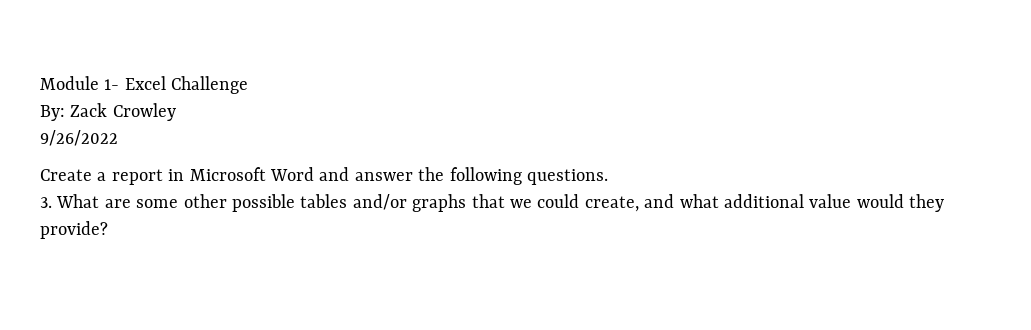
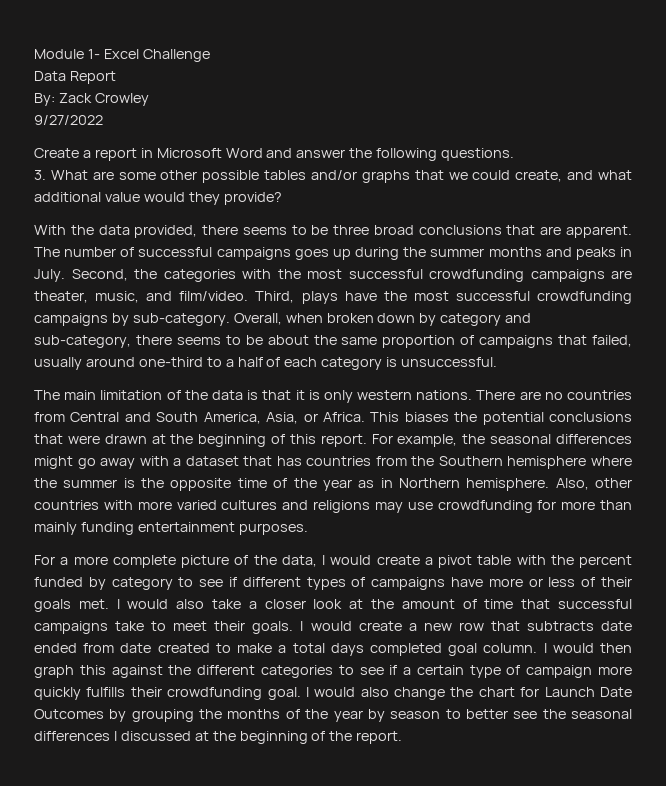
(249, 85) none -> [34,71,116,84] // Data Report
[40,130,118,146] 9/26/2022 -> [34,115,103,125] 9/27/2022
(108, 230) none -> [34,225,632,238] [34,247,632,260] [34,269,632,282] [34,291,633,304] [34,313,532,326] [34,335,632,348] [34,357,498,370] [34,390,632,403] [34,412,633,425] [34,434,632,447] [34,456,633,469] [34,478,632,491] [34,500,632,513] [34,522,308,535] [34,555,632,568] [34,577,632,590] [34,599,632,612] [34,621,632,634] [34,643,632,656] [34,665,632,678] [34,687,632,700] [34,709,633,722] [34,731,403,744] // With the data provided, there seems to be three broad conclusions that are apparent. The number of successful campaigns goes up during the summer months and peaks in July. Second, the categories with the most successful crowdfunding campaigns are theater, music, and film/video. Third, plays have the most successful crowdfunding campaigns by sub-category. Overall, when broken down by category and sub-category, there seems to be about the same proportion of campaigns that failed, usually around one-third to a half of each category is unsuccessful. // The main limitation of the data is that it is only western nations. There are no countries from Central and South America, Asia, or Africa. This biases the potential conclusions that were drawn at the beginning of this report. For example, the seasonal differences might go away with a dataset that has countries from the Southern hemisphere where the summer is the opposite time of the year as in Northern hemisphere. Also, other countries with more varied cultures and religions may use crowdfunding for more than mainly funding entertainment purposes. // For a more complete picture of the data, I would create a pivot table with the percent funded by category to see if different types of campaigns have more or less of their goals met. I would also take a closer look at the amount of time that successful campaigns take to meet their goals. I would create a new row that subtracts date ended from date created to make a total days completed goal column. I would then graph this against the different categories to see if a certain type of campaign more quickly fulfills their crowdfunding goal. I would also change the chart for Launch Date Outcomes by grouping the months of the year by season to better see the seasonal differences I discussed at the beginning of the report.

